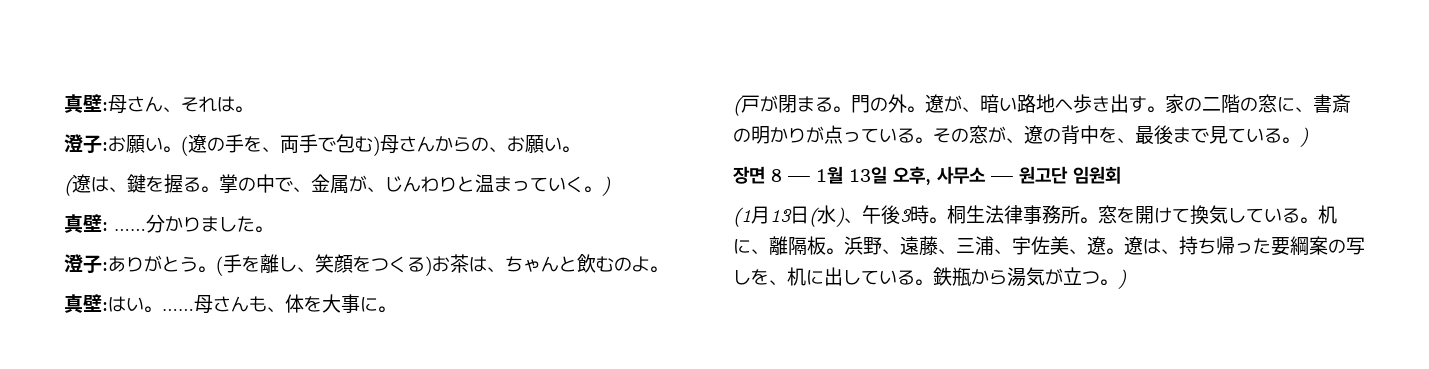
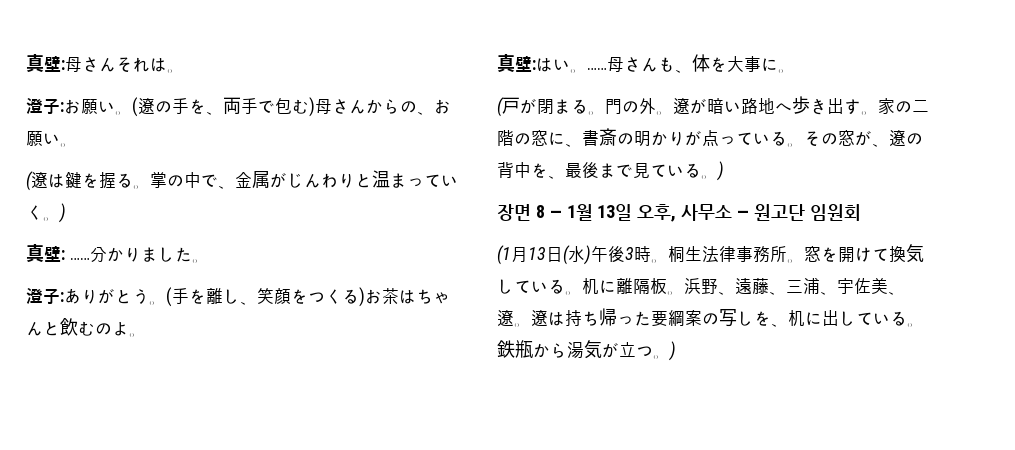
[163,107,181,112] 、 -> (116, 64) none
[109,187,127,192] 、 -> (65, 180) none
[367,187,385,192] 、 -> (287, 180) none
[487,267,505,272] 、 -> (416, 296) none
[962,107,980,112] 、 -> (707, 106) none
[844,218,862,223] 、 -> (591, 255) none
[751,249,769,254] 、 -> (616, 287) none
[1161,249,1179,254] 、 -> (565, 318) none

